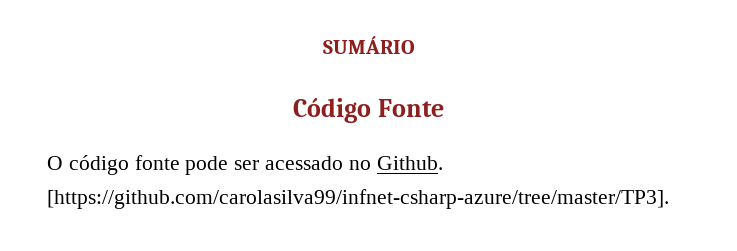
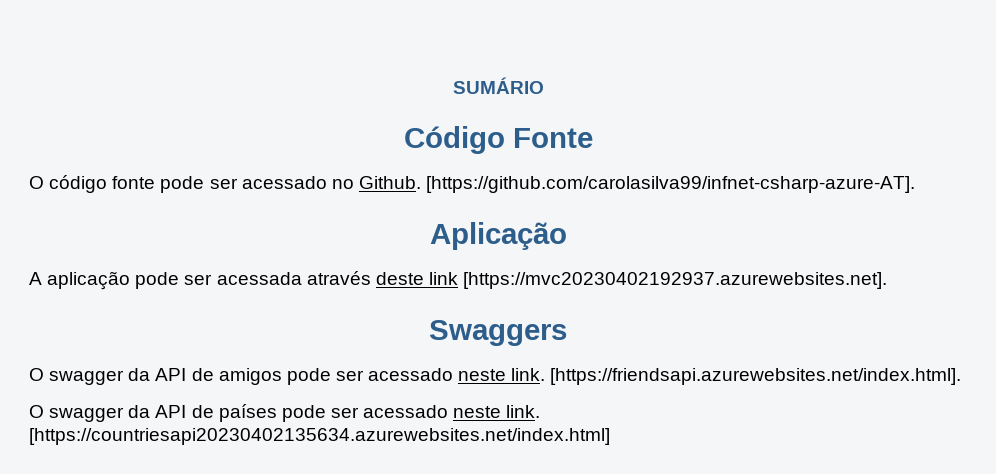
[47,189,669,209] [https://github.com/carolasilva99/infnet-csharp-azure/tree/master/TP3]. -> [426,176,916,193] [429,222,567,250] [29,271,888,290] [429,320,567,346] [29,368,962,385] [29,404,541,422] [29,428,610,445] [https://github.com/carolasilva99/infnet-csharp-azure-AT]. // Aplicação // A aplicação pode ser acessada através deste link [https://mvc20230402192937.azurewebsites.net]. // Swaggers // O swagger da API de amigos pode ser acessado neste link. [https://friendsapi.azurewebsites.net/index.html]. // O swagger da API de países pode ser acessado neste link. [https://countriesapi20230402135634.azurewebsites.net/index.html]

